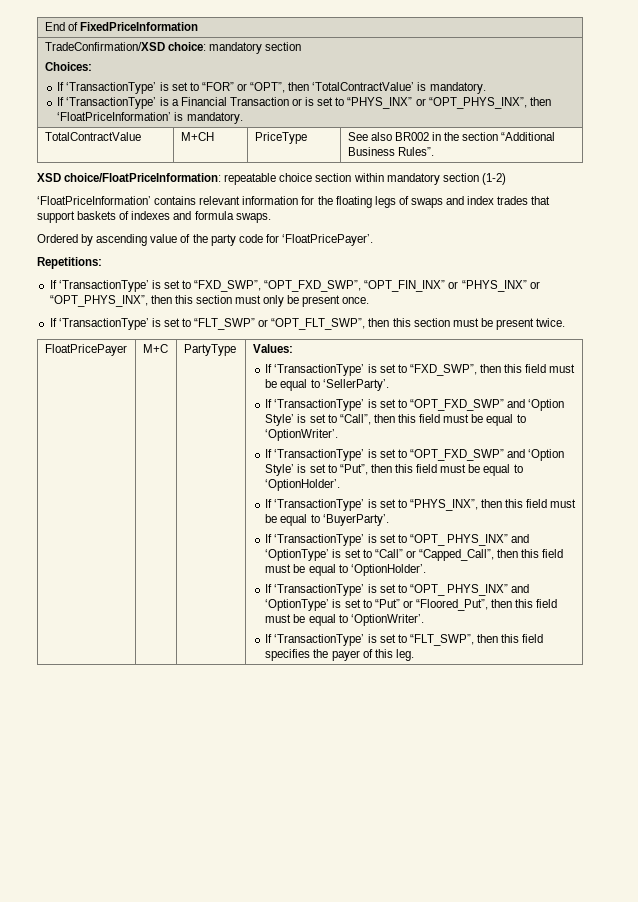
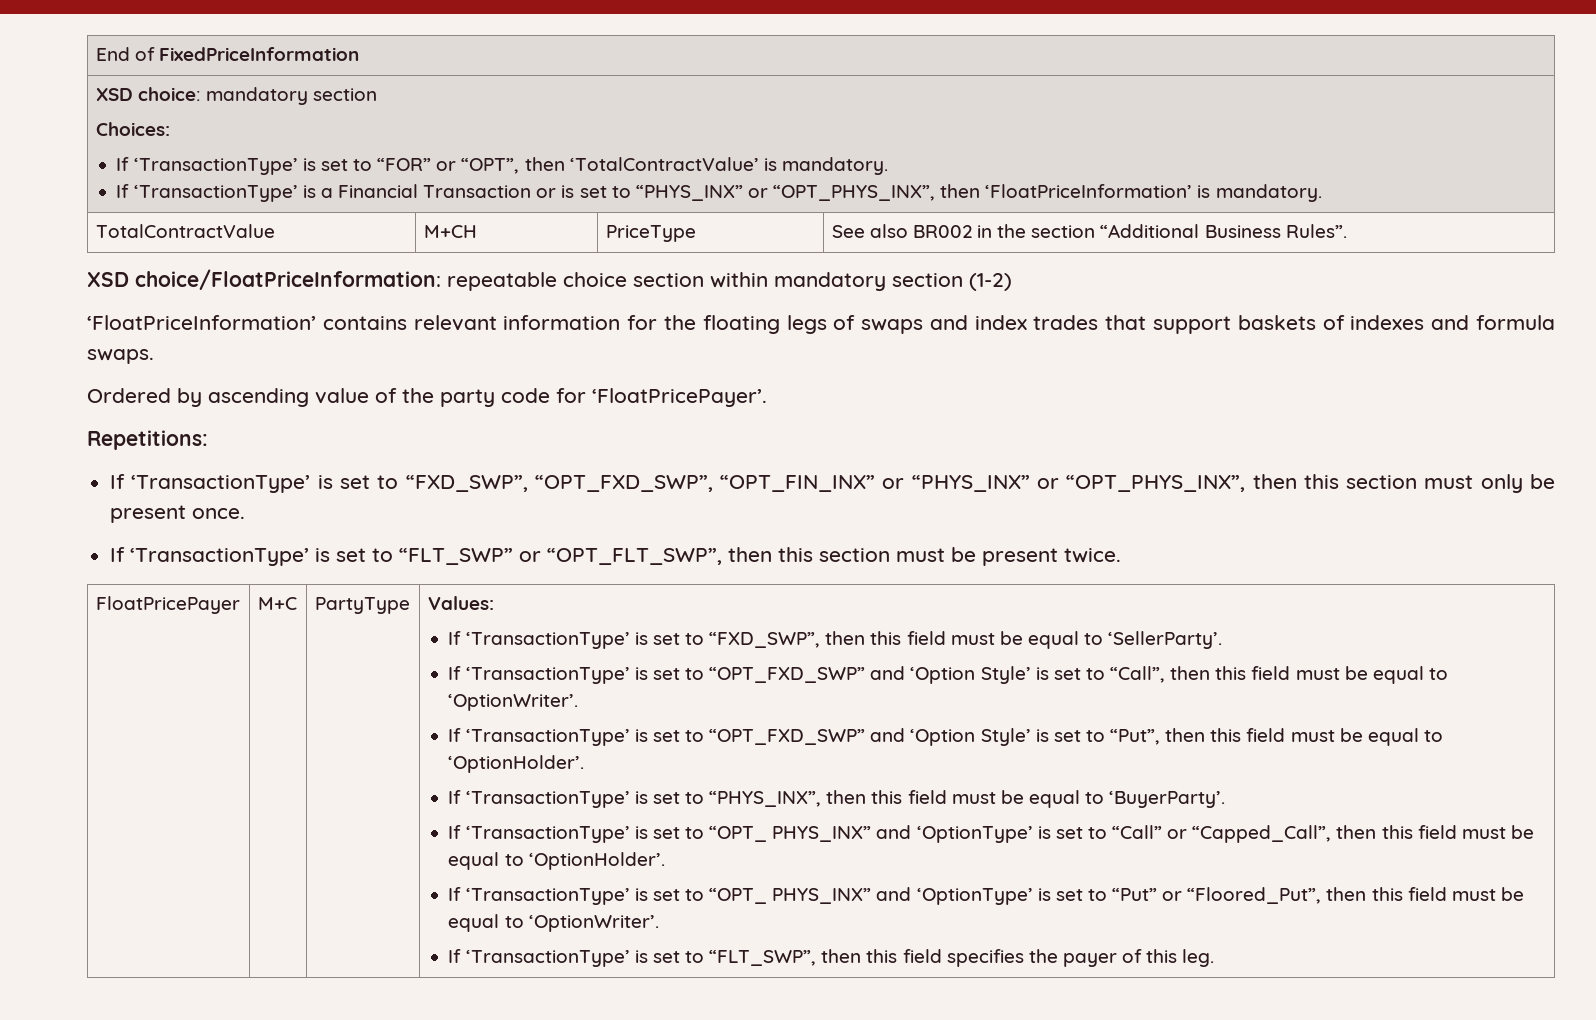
[44,42,165,51] TradeConfirmation/XSD -> [95,88,133,101] XSD

